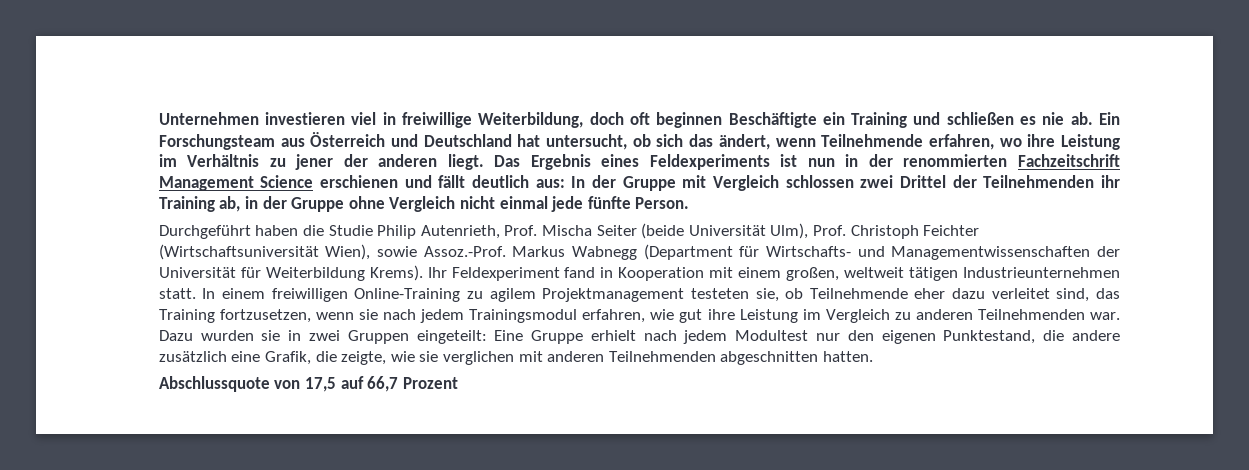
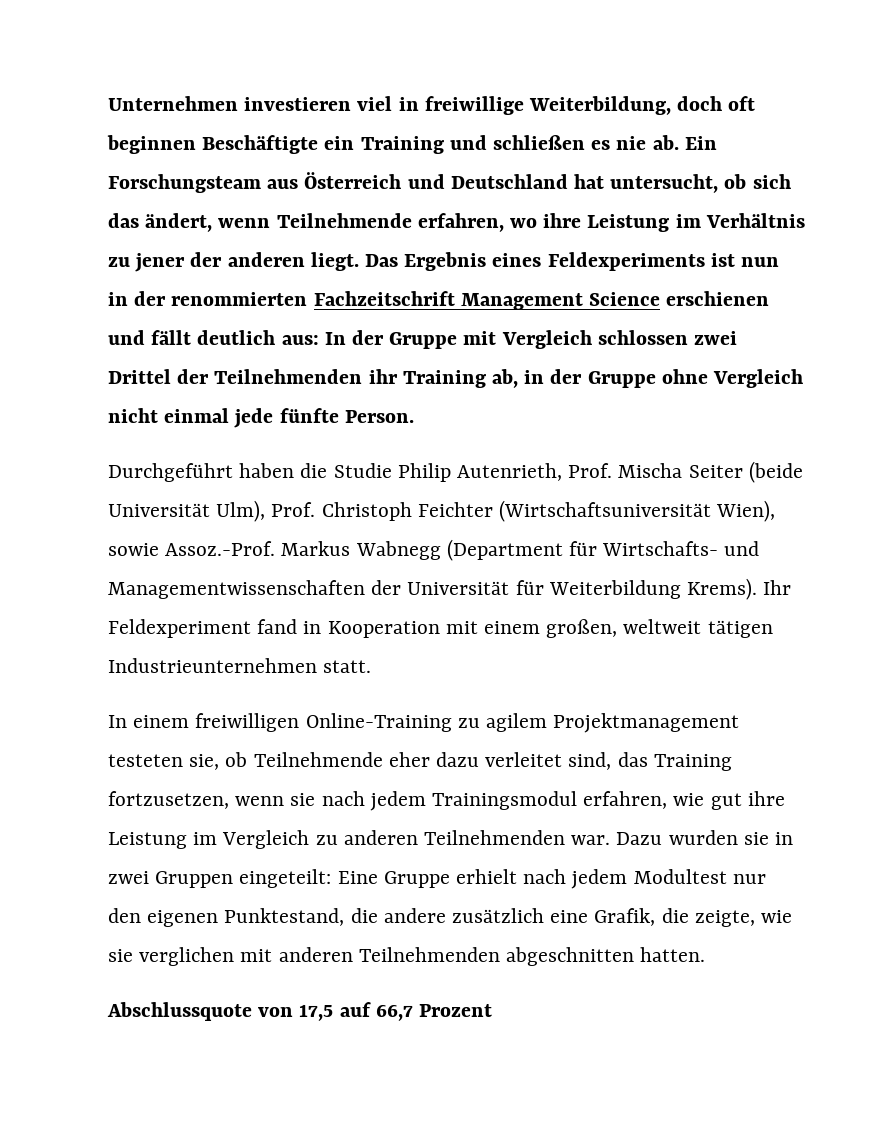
(196, 293) none -> (372, 666) //

